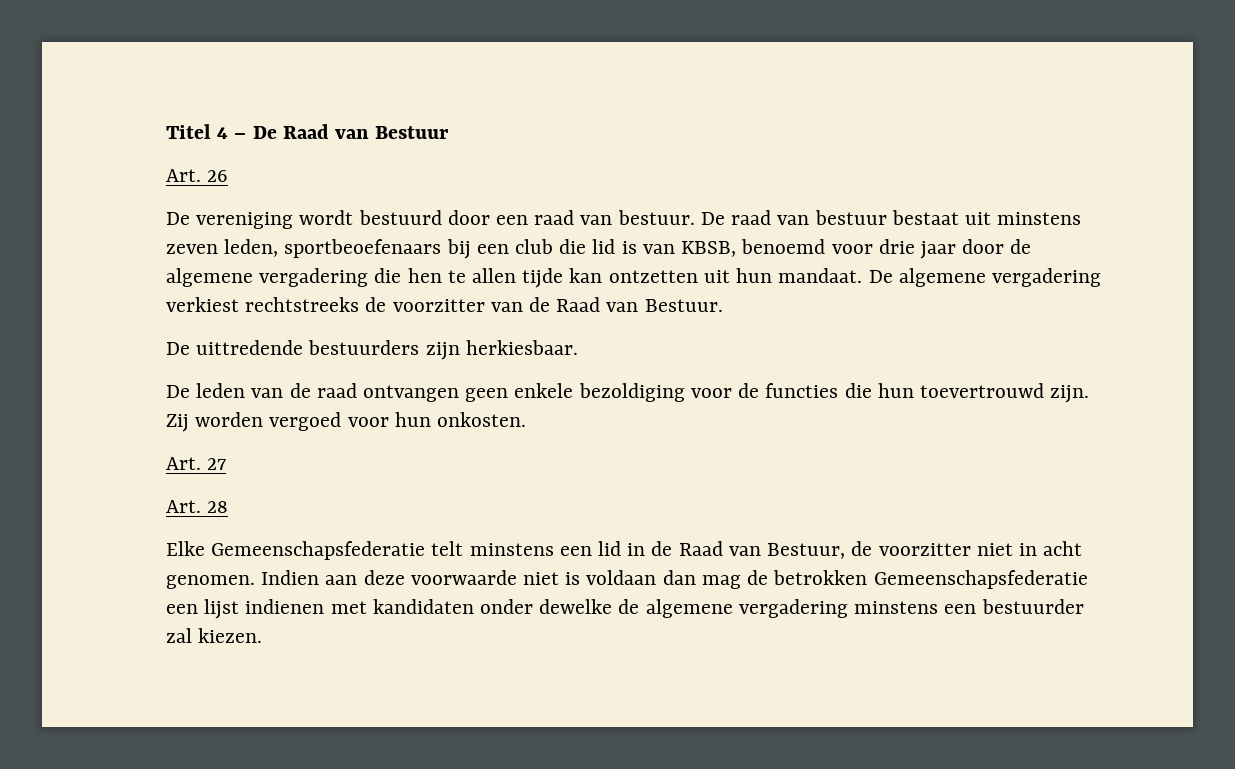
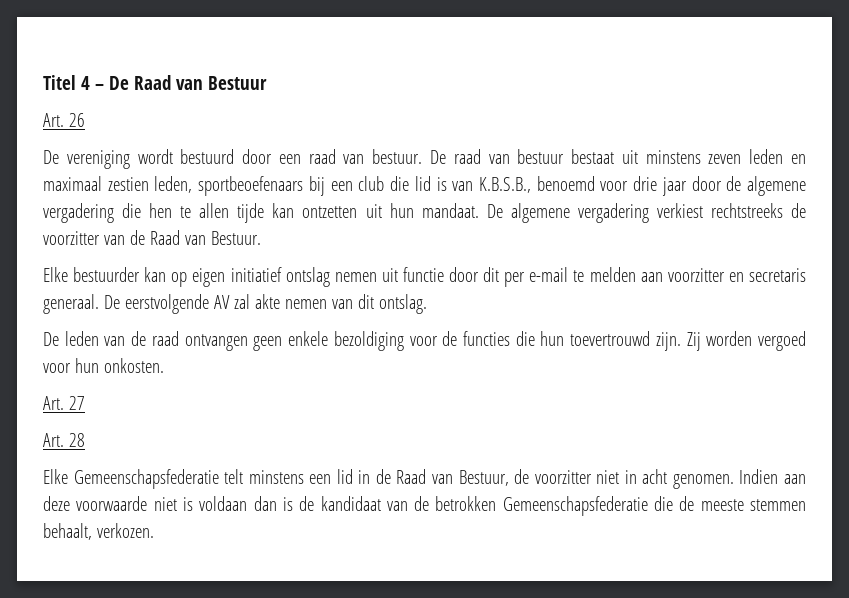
(218, 249) none -> [749,149,807,164] [43,176,149,191] leden en maximaal zestien
[681,241,737,257] KBSB, -> [478,177,531,193] K.B.S.B.,
[166,340,578,360] De uittredende bestuurders zijn herkiesbaar. -> [43,267,806,287] [43,294,427,314] Elke bestuurder kan op eigen initiatief ontslag nemen uit functie door dit per e-mail te melden aan voorzitter en secretaris generaal. De eerstvolgende AV zal akte nemen van dit ontslag.
[701,570,1088,589] [166,599,1084,619] [166,628,263,643] mag de betrokken Gemeenschapsfederatie een lijst indienen met kandidaten onder dewelke de algemene vergadering minstens een bestuurder zal kiezen. -> [282,496,806,516] [43,523,154,540] is de kandidaat van de betrokken Gemeenschapsfederatie die de meeste stemmen behaalt, verkozen.

